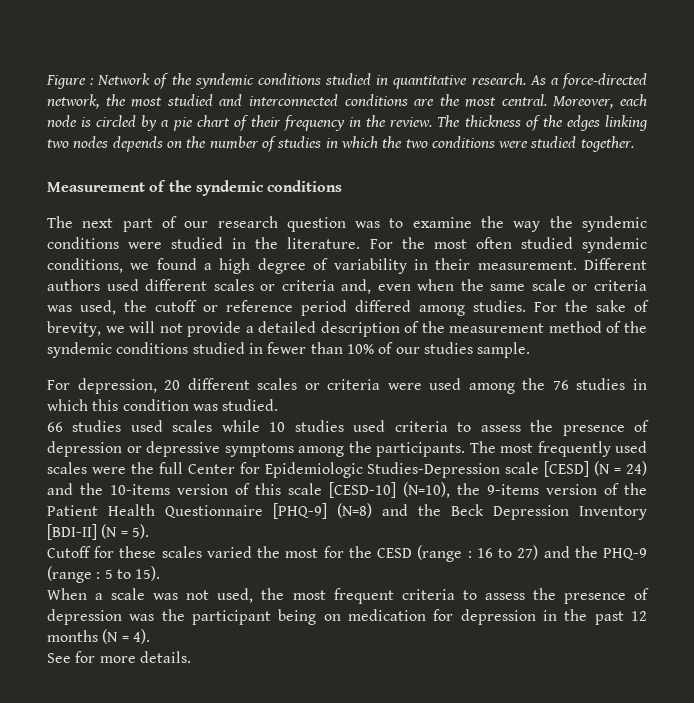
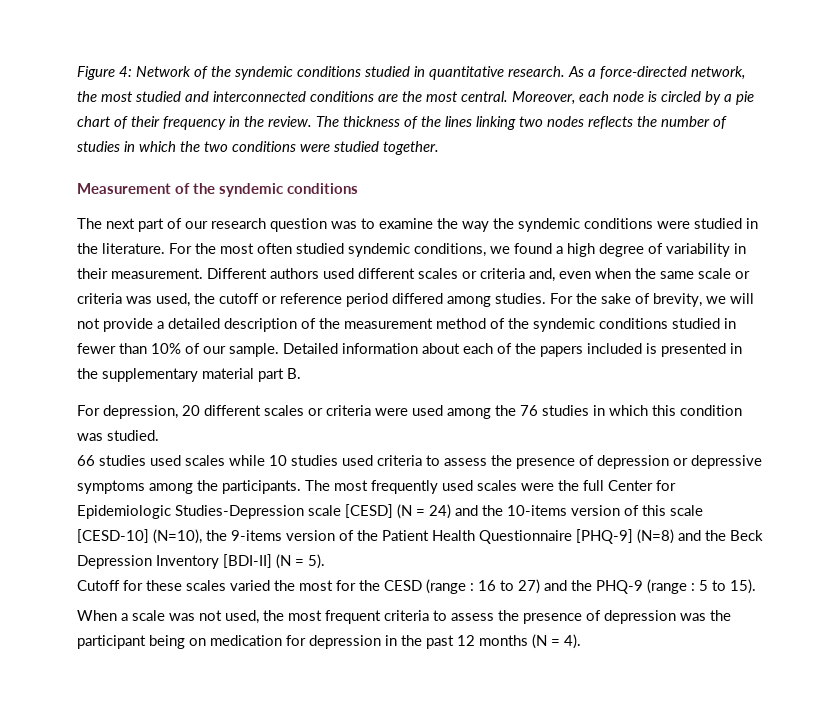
[90,78,95,85] : -> [119,66,132,77] 4:
[566,115,600,131] edges -> [445,116,472,127] lines
[112,136,182,152] depends on -> [588,116,633,129] reflects
[423,342,473,354] studies -> (226, 350) none
(531, 350) none -> [283,343,742,357] [77,368,301,382] Detailed information about each of the papers included is presented in the supplementary material part B.
[47,651,191,663] // See for more details. -> (581, 641) none

